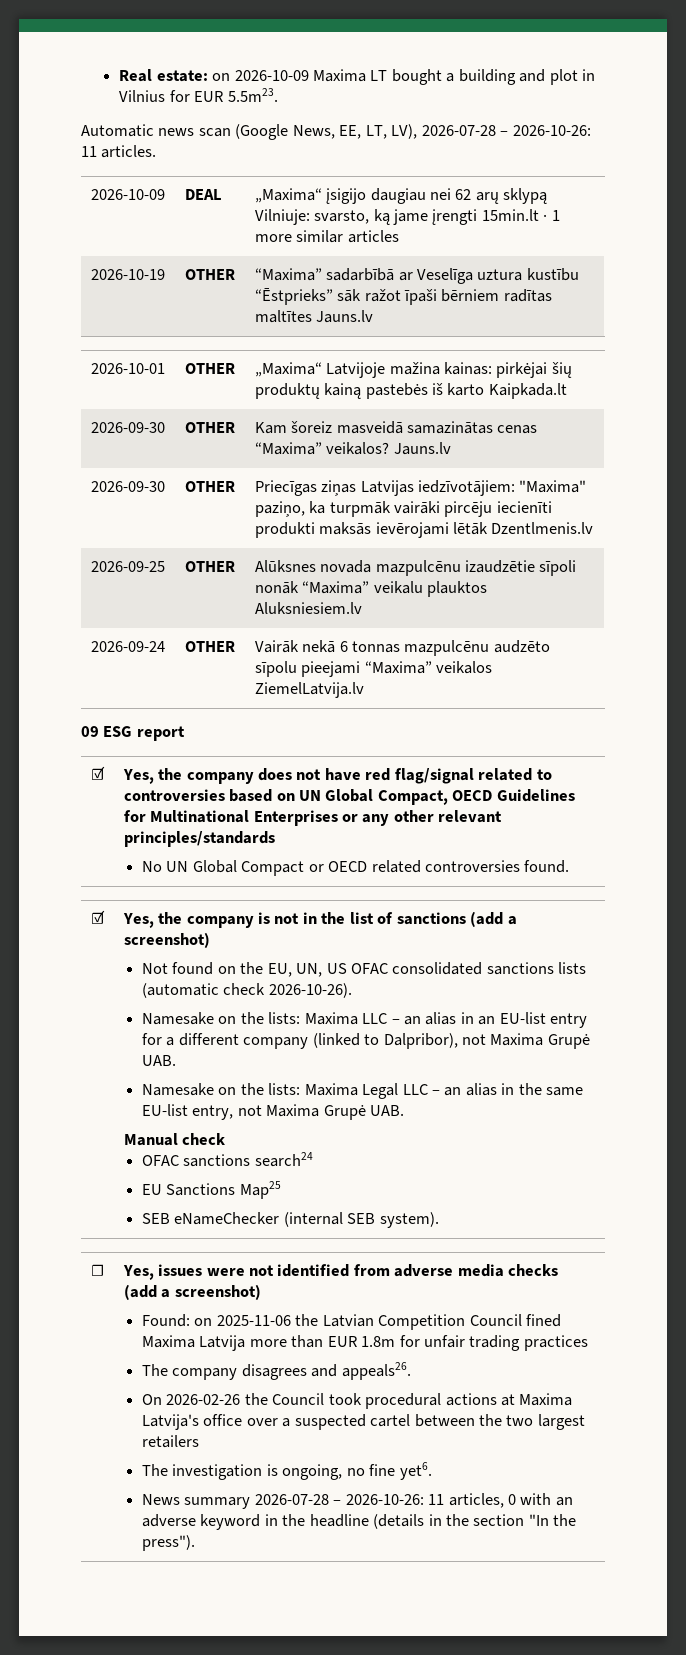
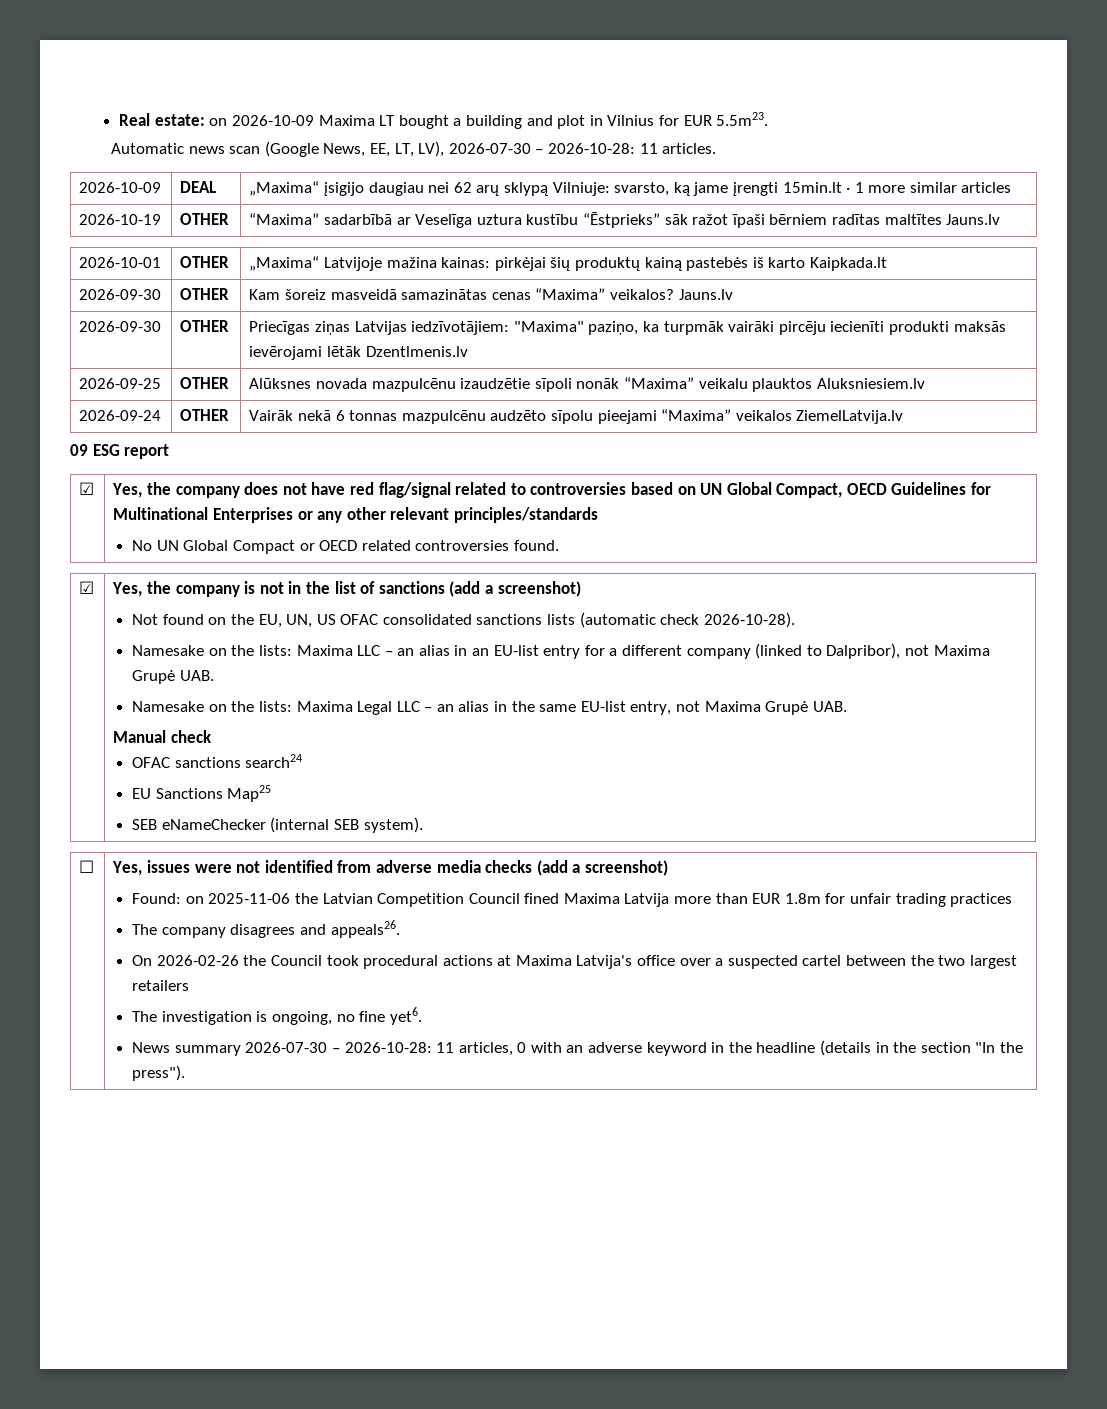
[421,125,591,136] 2026-07-28 – 2026-10-26: -> [448,143,635,154] 2026-07-30 – 2026-10-28:
[268,983,352,998] 2026-10-26). -> [703,612,795,628] 2026-10-28).
[254,1494,424,1505] 2026-07-28 – 2026-10-26: -> [245,1042,432,1053] 2026-07-30 – 2026-10-28:

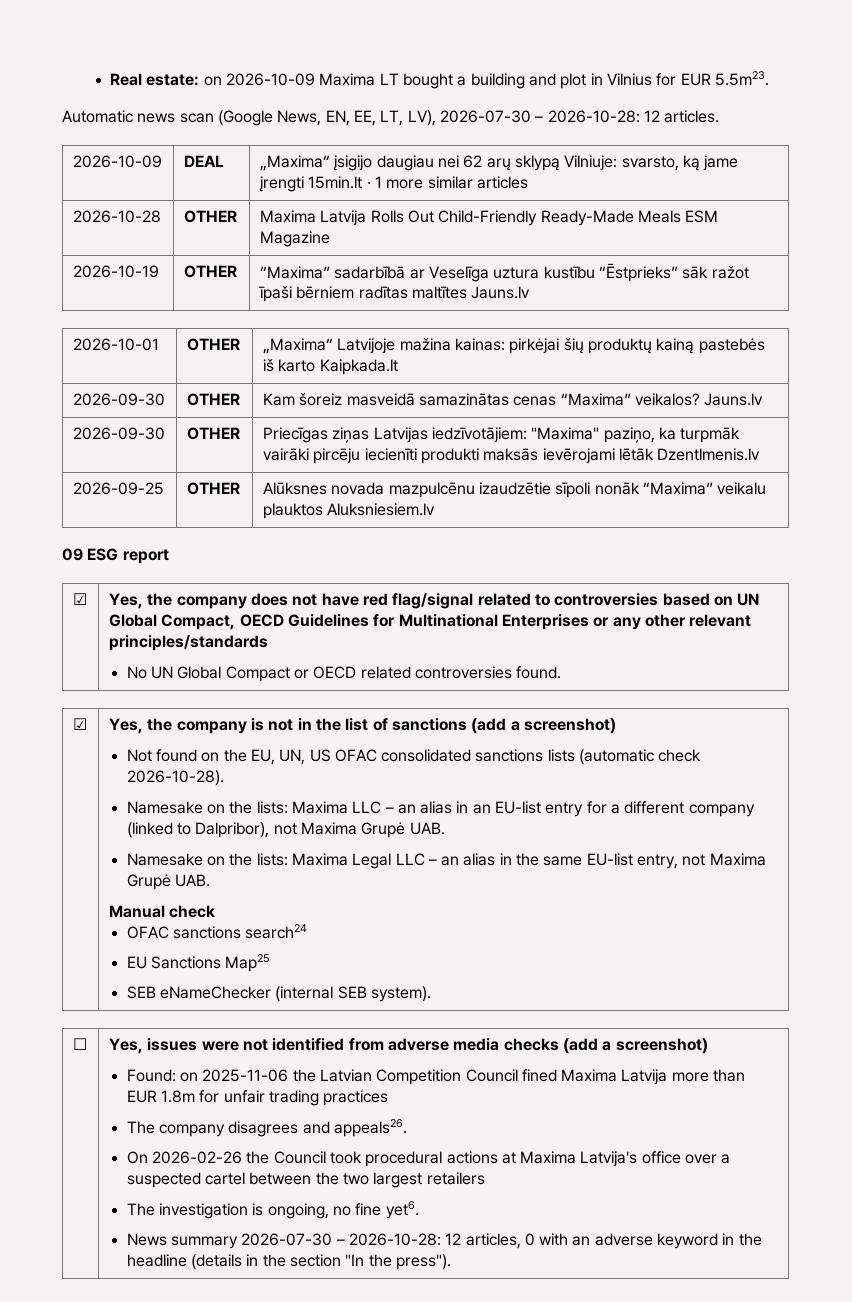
(366, 150) none -> [325,110,350,126] EN,
[639,143,658,154] 11 -> [643,110,660,122] 12
(1012, 187) none -> [72,210,161,223] [183,210,237,223] [259,210,719,226] [259,231,330,247] // 2026-10-28 | OTHER | Maxima Latvija Rolls Out Child-Friendly Ready-Made Meals ESM Magazine
[79,410,162,421] [180,409,230,421] [249,409,904,424] // 2026-09-24 | OTHER | Vairāk nekā 6 tonnas mazpulcēnu audzēto sīpolu pieejami “Maxima” veikalos ZiemelLatvija.lv -> (436, 509) none
[436,1042,455,1053] 11 -> [445,1233,462,1245] 12

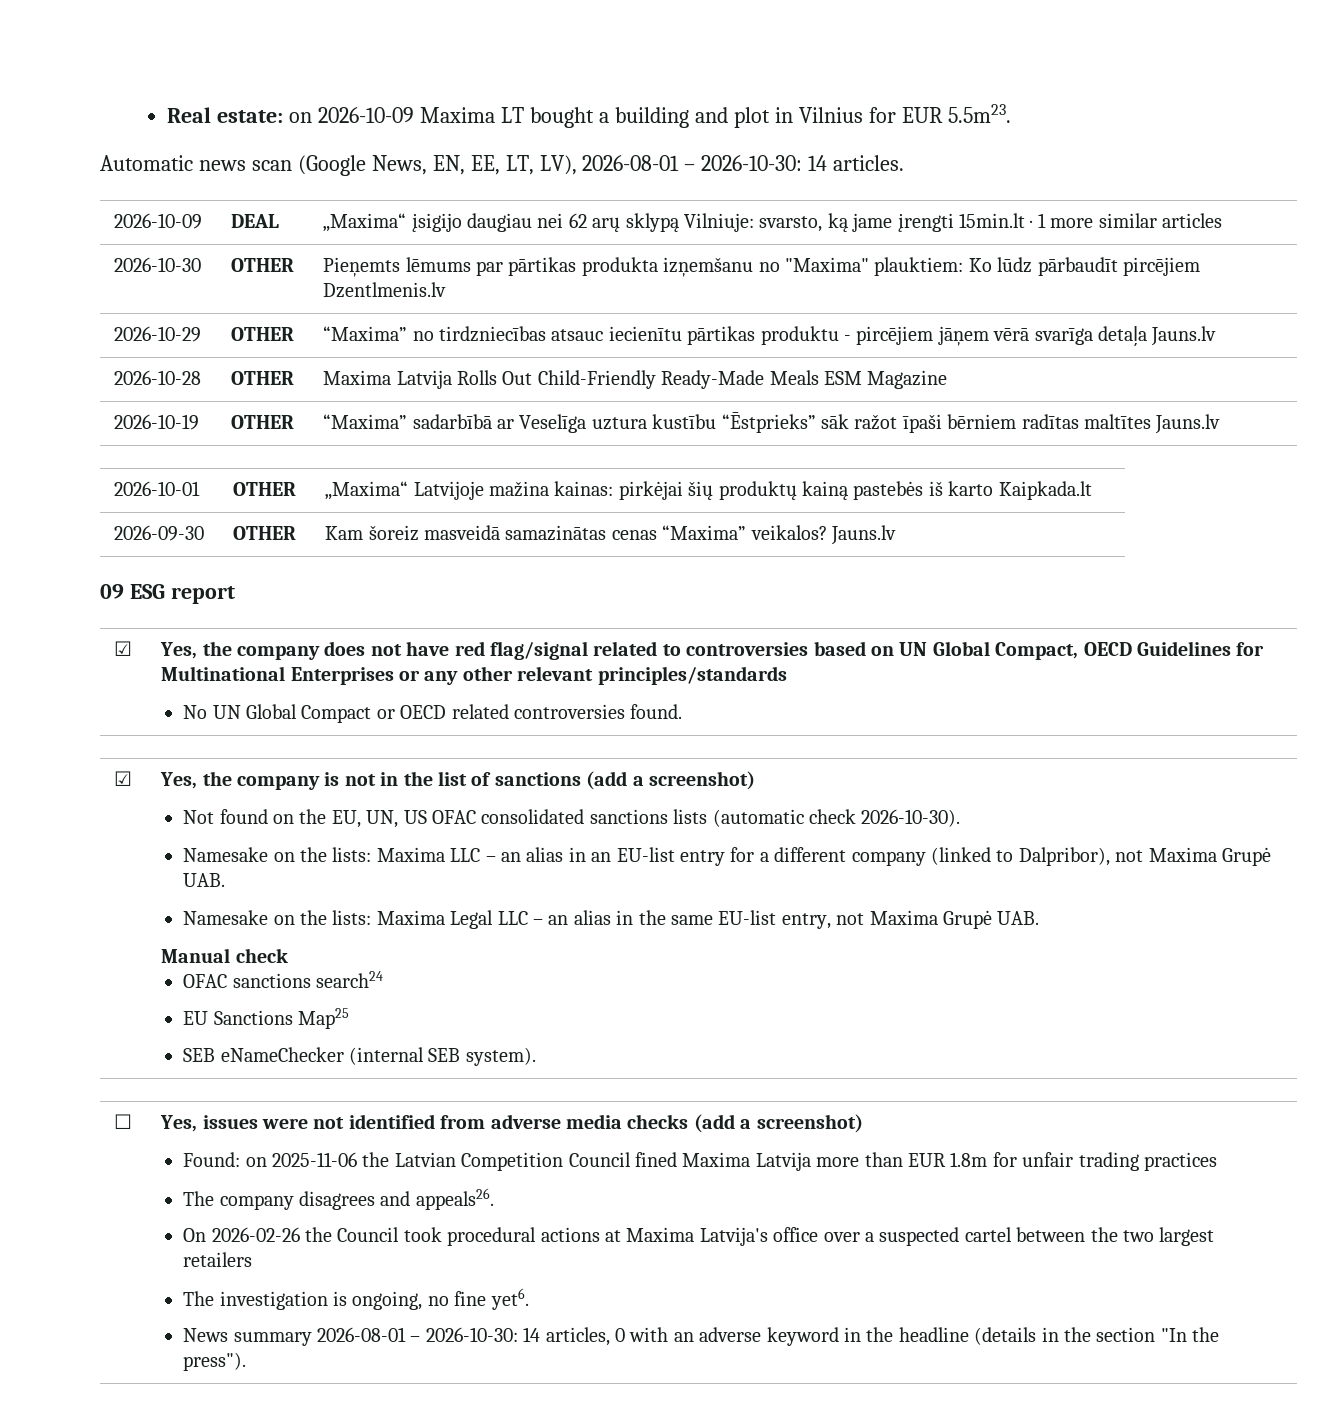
[439,110,660,123] 2026-07-30 – 2026-10-28: 12 -> [582,155,828,171] 2026-08-01 – 2026-10-30: 14
(528, 182) none -> [114,257,202,272] [231,258,295,272] [323,257,1200,277] [323,282,447,298] [114,326,202,342] [231,327,295,341] [323,326,1217,346] // 2026-10-30 | OTHER | Pieņemts lēmums par pārtikas produkta izņemšanu no "Maxima" plauktiem: Ko lūdz pārbaudīt pircējiem Dzentlmenis.lv // 2026-10-29 | OTHER | “Maxima” no tirdzniecības atsauc iecienītu pārtikas produktu - pircējiem jāņem vērā svarīga detaļa Jauns.lv
[72,427,165,440] [186,427,240,440] [262,427,741,443] [262,448,761,464] [72,482,164,495] [186,482,240,495] [262,482,767,498] [262,503,436,519] // 2026-09-30 | OTHER | Priecīgas ziņas Latvijas iedzīvotājiem: "Maxima" paziņo, ka turpmāk vairāki pircēju iecienīti produkti maksās ievērojami lētāk Dzentlmenis.lv // 2026-09-25 | OTHER | Alūksnes novada mazpulcēnu izaudzētie sīpoli nonāk “Maxima” veikalu plauktos Aluksniesiem.lv -> (896, 535) none
[126,770,224,786] 2026-10-28). -> [861,809,961,827] 2026-10-30).
[241,1233,462,1246] 2026-07-30 – 2026-10-28: 12 -> [316,1327,541,1342] 2026-08-01 – 2026-10-30: 14

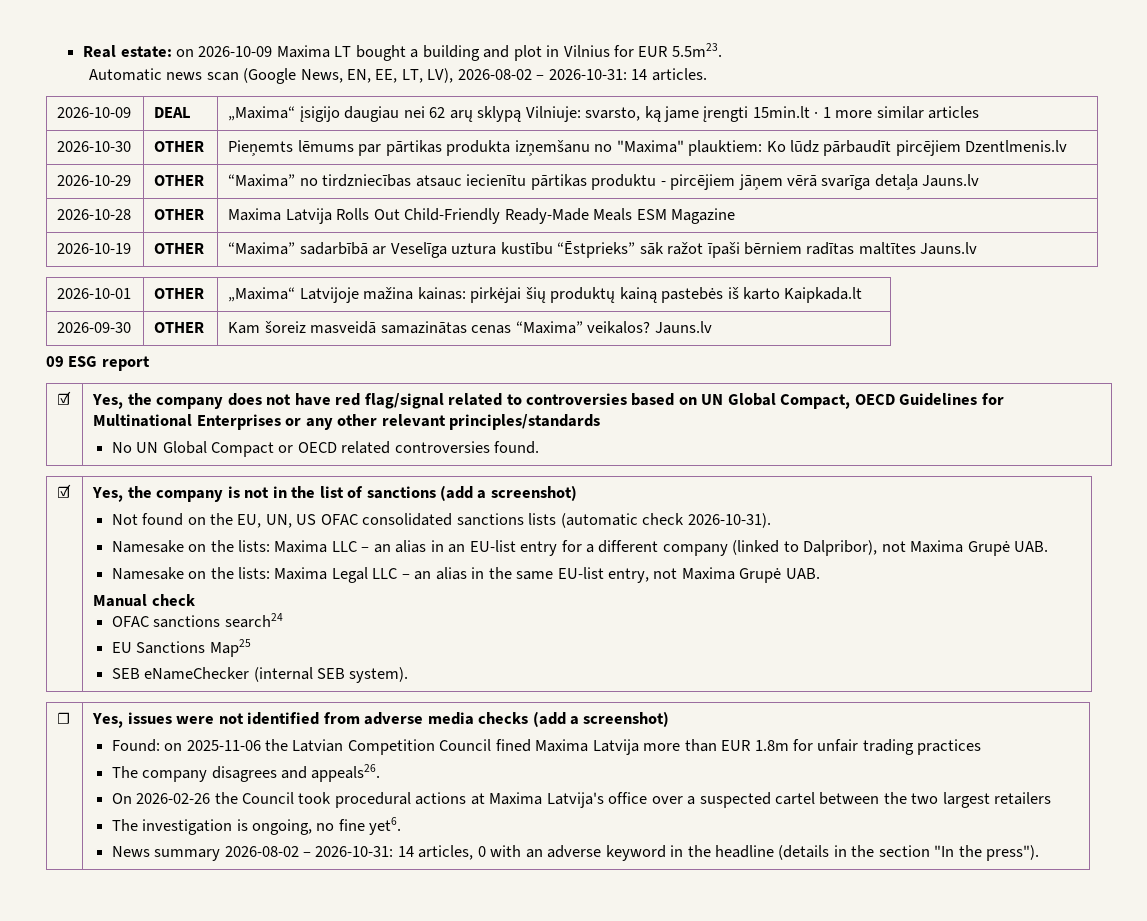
[582,155,803,171] 2026-08-01 – 2026-10-30: -> [457,69,627,80] 2026-08-02 – 2026-10-31:
[861,809,961,827] 2026-10-30). -> [687,513,771,528] 2026-10-31).
[316,1327,518,1342] 2026-08-01 – 2026-10-30: -> [224,846,394,857] 2026-08-02 – 2026-10-31:

